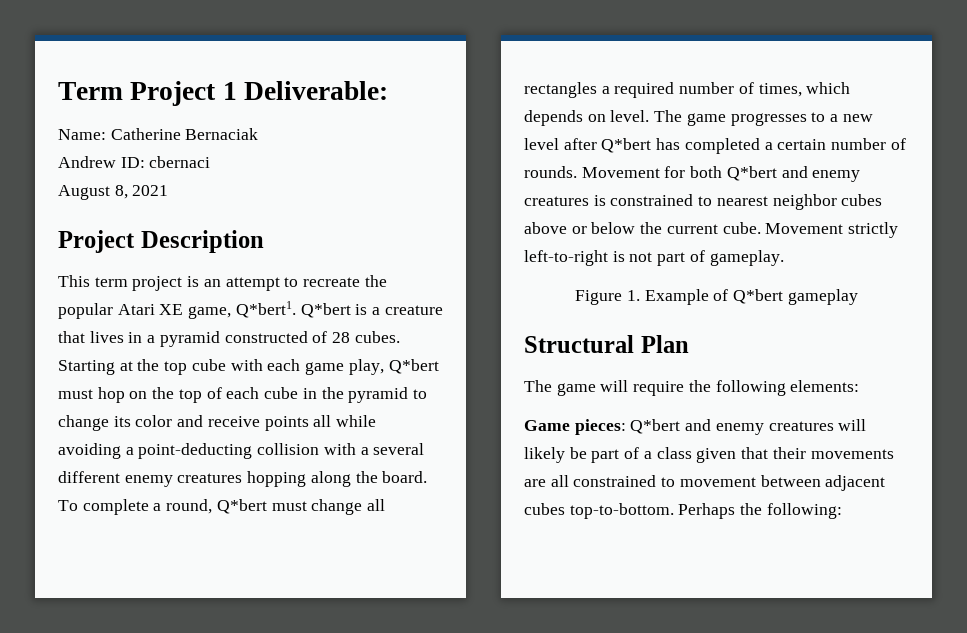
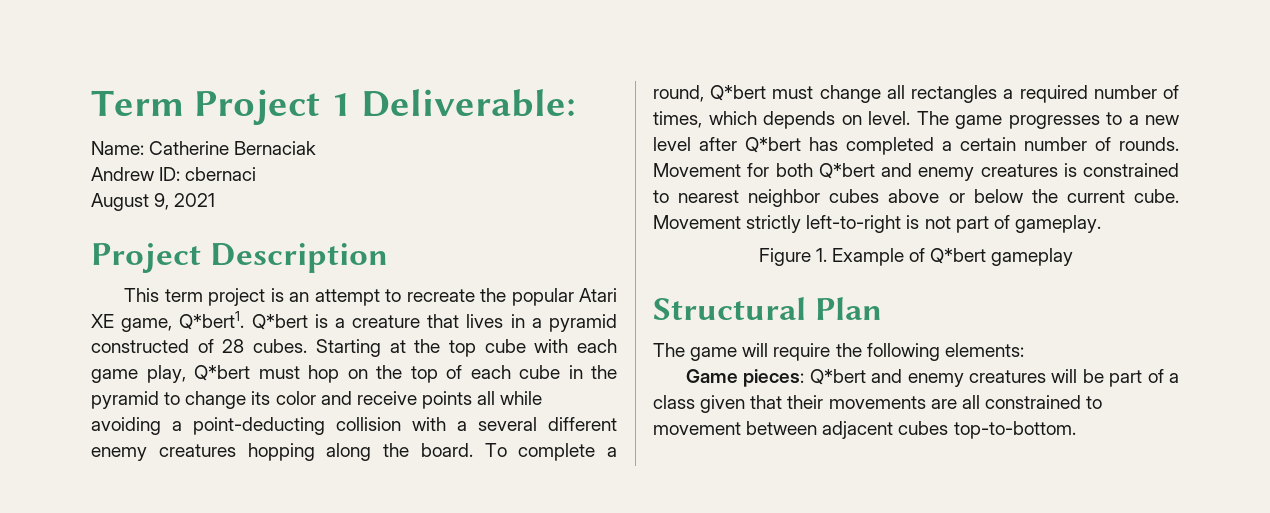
[114,185,128,199] 8, -> [154,193,170,210] 9,
[524,447,565,463] likely -> (1078, 376) none
[678,503,842,519] Perhaps the following: -> (1076, 430) none

